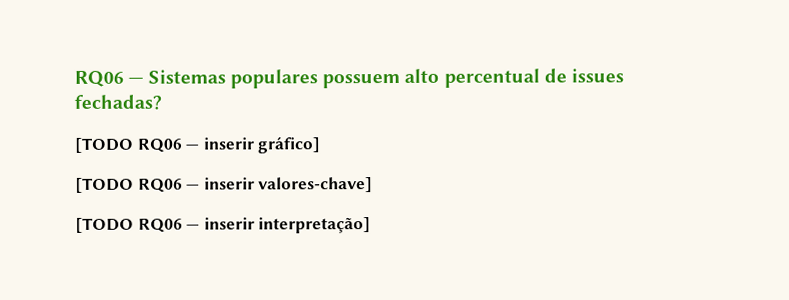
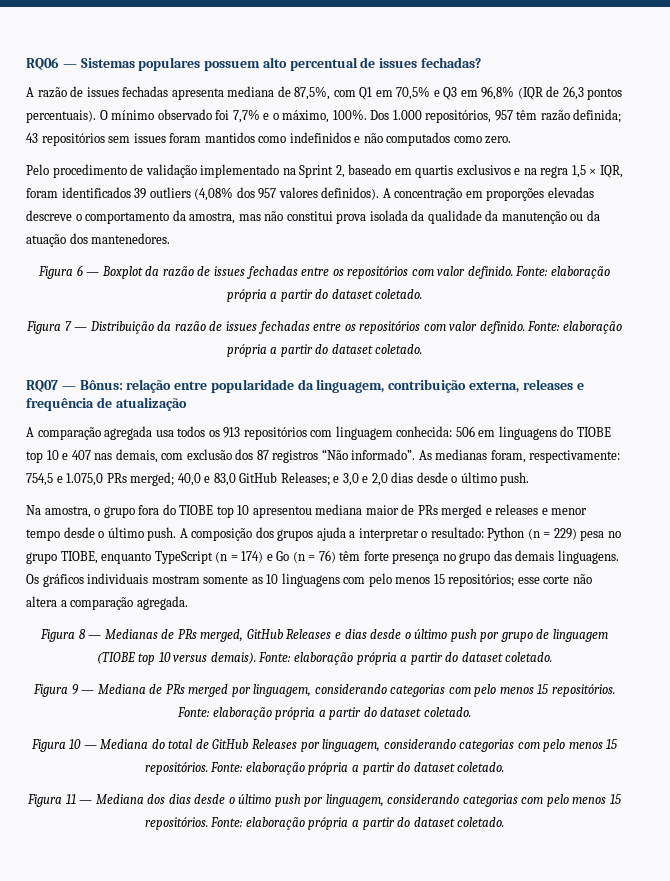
[74,136,322,154] [75,177,374,193] [75,217,372,234] [TODO RQ06 — inserir gráfico] // [TODO RQ06 — inserir valores-chave] // [TODO RQ06 — inserir interpretação] -> [26,86,623,100] [26,109,622,123] [26,132,512,146] [26,164,623,178] [26,187,594,201] [26,210,600,224] [26,233,171,247] [38,265,610,279] [226,289,423,302] [26,321,622,334] [226,344,423,357] [26,379,584,393] [26,397,187,411] [26,426,611,440] [26,449,621,463] [26,472,530,486] [26,504,588,518] [26,527,621,541] [26,550,619,564] [26,573,592,587] [26,596,188,610] [40,629,608,642] [96,652,553,665] [33,684,615,697] [177,707,471,720] [30,739,618,752] [144,762,505,775] [27,794,621,807] [144,817,505,830] A razão de issues fechadas apresenta mediana de 87,5%, com Q1 em 70,5% e Q3 em 96,8% (IQR de 26,3 pontos percentuais). O mínimo observado foi 7,7% e o máximo, 100%. Dos 1.000 repositórios, 957 têm razão definida; 43 repositórios sem issues foram mantidos como indefinidos e não computados como zero. // Pelo procedimento de validação implementado na Sprint 2, baseado em quartis exclusivos e na regra 1,5 × IQR, foram identificados 39 outliers (4,08% dos 957 valores definidos). A concentração em proporções elevadas descreve o comportamento da amostra, mas não constitui prova isolada da qualidade da manutenção ou da atuação dos mantenedores. // Figura 6 — Boxplot da razão de issues fechadas entre os repositórios com valor definido. Fonte: elaboração própria a partir do dataset coletado. // Figura 7 — Distribuição da razão de issues fechadas entre os repositórios com valor definido. Fonte: elaboração própria a partir do dataset coletado. // RQ07 — Bônus: relação entre popularidade da linguagem, contribuição externa, releases e frequência de atualização // A comparação agregada usa todos os 913 repositórios com linguagem conhecida: 506 em linguagens do TIOBE top 10 e 407 nas demais, com exclusão dos 87 registros “Não informado”. As medianas foram, respectivamente: 754,5 e 1.075,0 PRs merged; 40,0 e 83,0 GitHub Releases; e 3,0 e 2,0 dias desde o último push. // Na amostra, o grupo fora do TIOBE top 10 apresentou mediana maior de PRs merged e releases e menor tempo desde o último push. A composição dos grupos ajuda a interpretar o resultado: Python (n = 229) pesa no grupo TIOBE, enquanto TypeScript (n = 174) e Go (n = 76) têm forte presença no grupo das demais linguagens. Os gráficos individuais mostram somente as 10 linguagens com pelo menos 15 repositórios; esse corte não altera a comparação agregada. // Figura 8 — Medianas de PRs merged, GitHub Releases e dias desde o último push por grupo de linguagem (TIOBE top 10 versus demais). Fonte: elaboração própria a partir do dataset coletado. // Figura 9 — Mediana de PRs merged por linguagem, considerando categorias com pelo menos 15 repositórios. Fonte: elaboração própria a partir do dataset coletado. // Figura 10 — Mediana do total de GitHub Releases por linguagem, considerando categorias com pelo menos 15 repositórios. Fonte: elaboração própria a partir do dataset coletado. // Figura 11 — Mediana dos dias desde o último push por linguagem, considerando categorias com pelo menos 15 repositórios. Fonte: elaboração própria a partir do dataset coletado.

